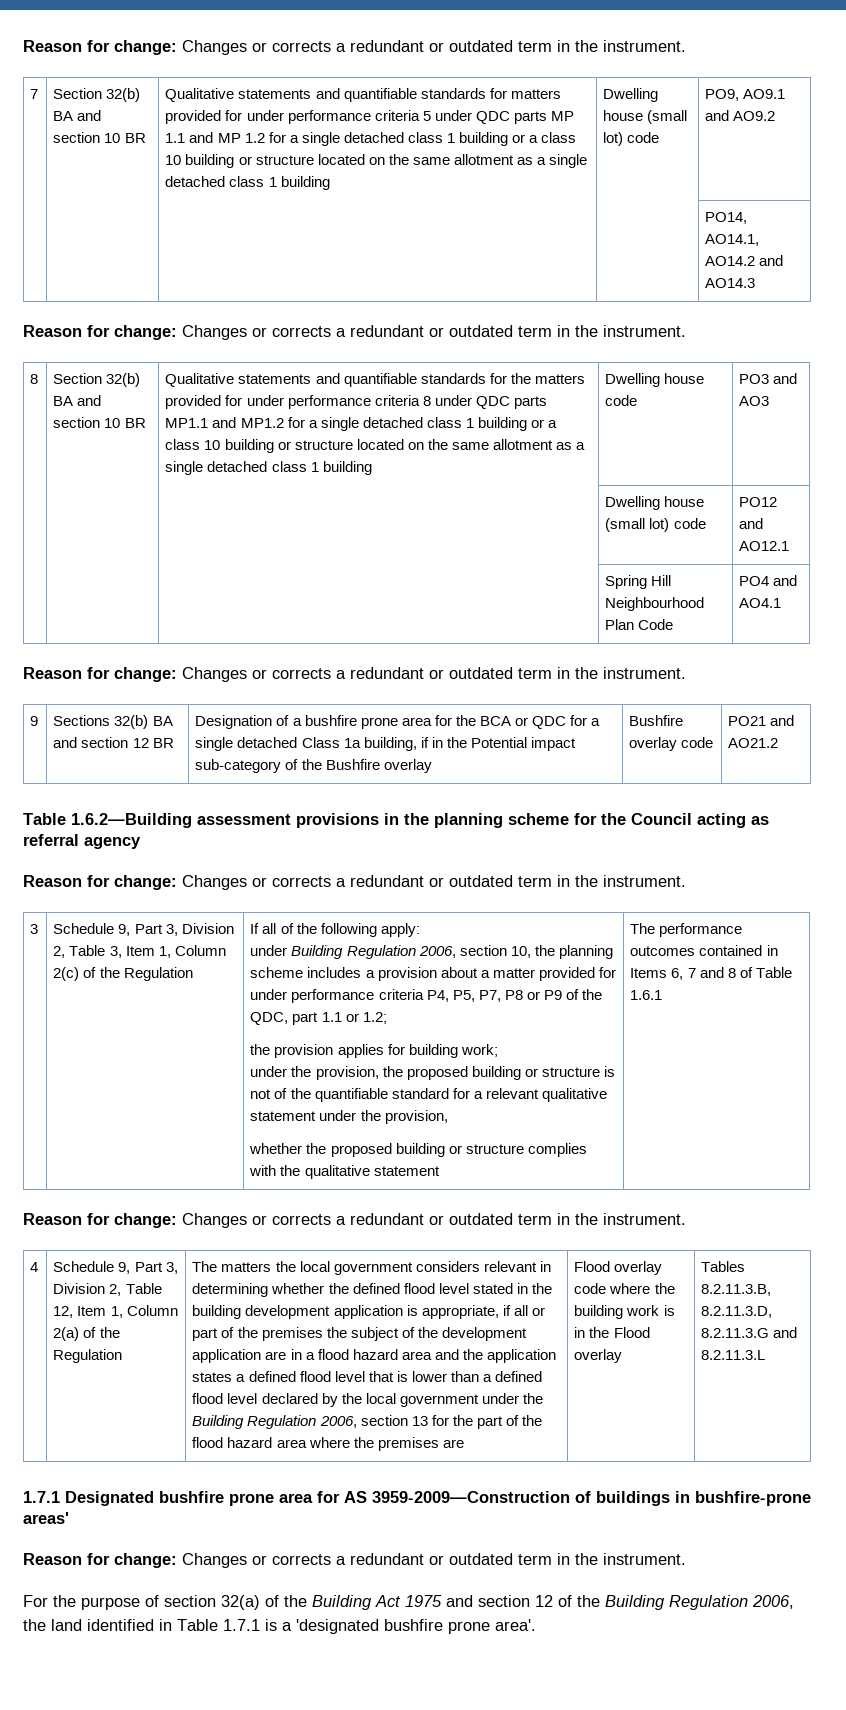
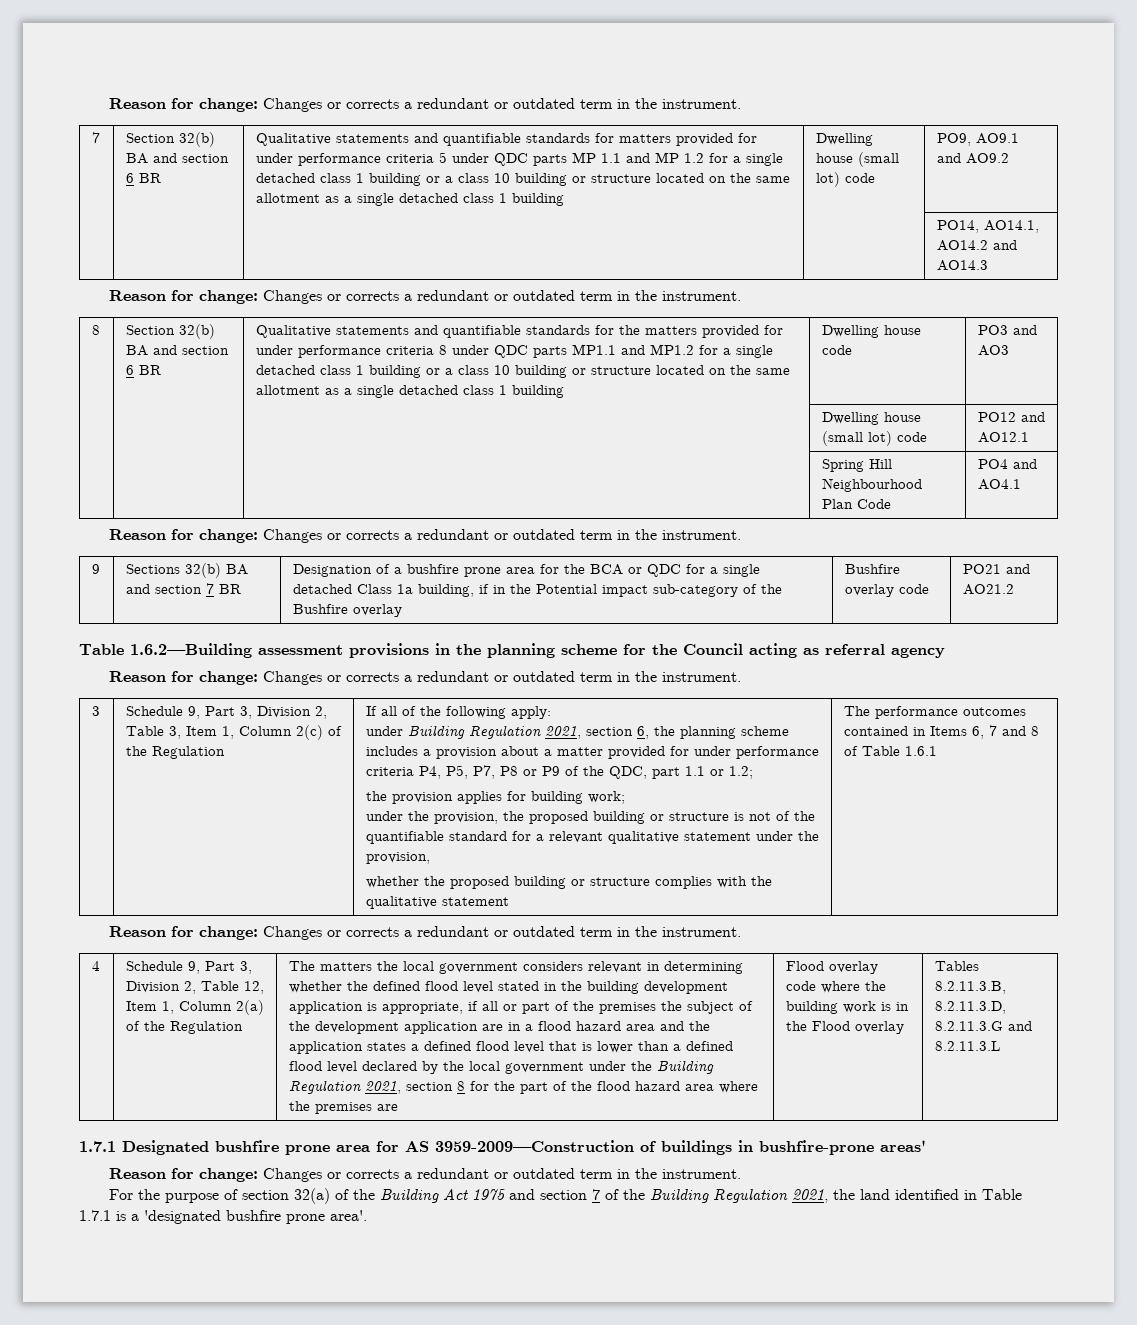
[104,133,121,143] 10 -> [125,173,134,183] 6
[104,418,121,428] 10 -> [125,365,134,375] 6
[132,738,149,748] 12 -> [205,583,214,594] 7
[418,945,531,958] 2006, section 10, -> [544,726,649,739] 2021, section 6,
[319,1415,428,1428] 2006, section 13 -> [364,1081,465,1094] 2021, section 8
[535,1595,553,1607] 12 -> [591,1189,600,1200] 7
[752,1595,794,1609] 2006, -> [791,1189,828,1203] 2021,

